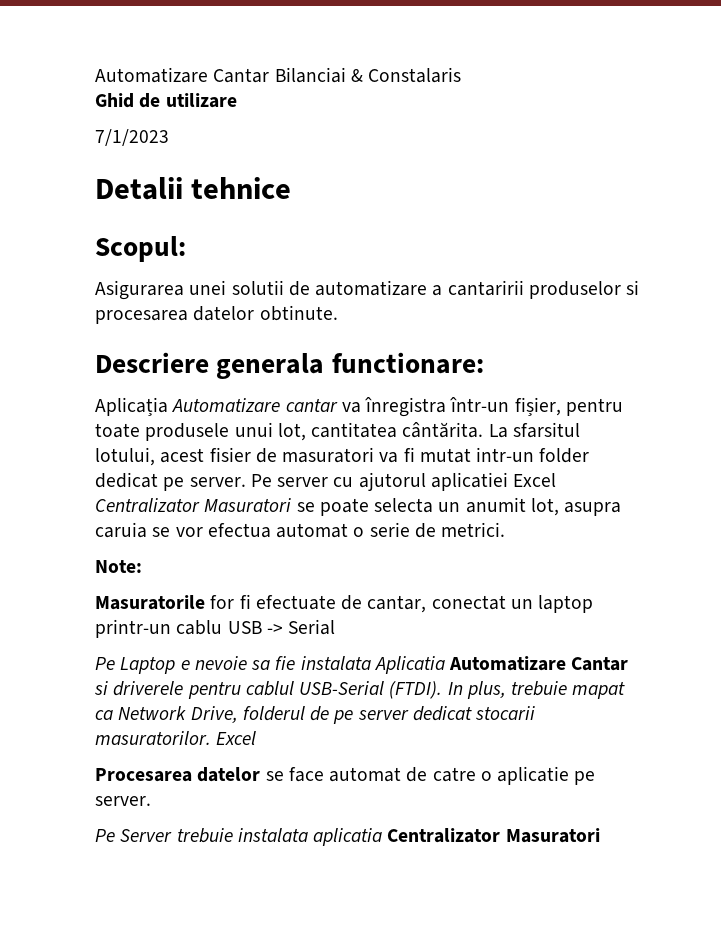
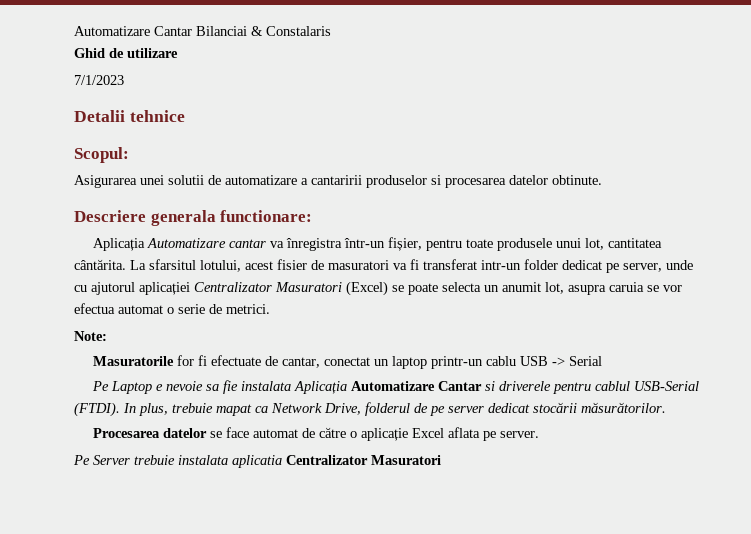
[419,448,471,463] mutat -> [423,259,477,270] transferat
[189,472,557,491] [95,498,292,512] server. Pe server cu ajutorul aplicatiei Excel Centralizator Masuratori -> [623,260,693,272] [74,281,388,296] server, unde cu ajutorul aplicației Centralizator Masuratori (Excel)
[374,656,445,674] Aplicatia -> [294,381,348,394] Aplicația
[475,706,536,720] [95,731,257,745] stocarii masuratorilor. Excel -> [533,402,666,413] stocării măsurătorilor.
[432,766,570,785] catre o aplicatie -> [319,427,481,441] către o aplicație Excel aflata

